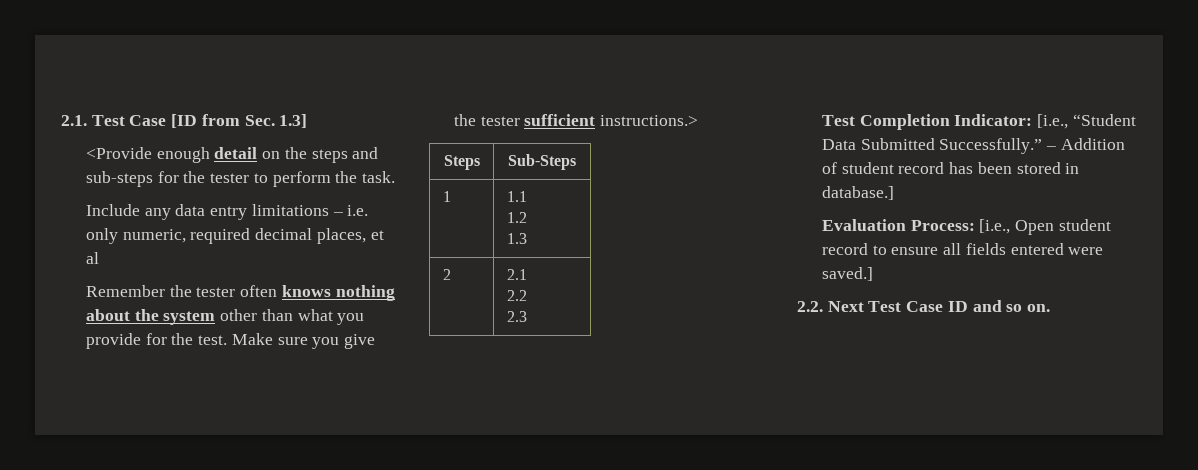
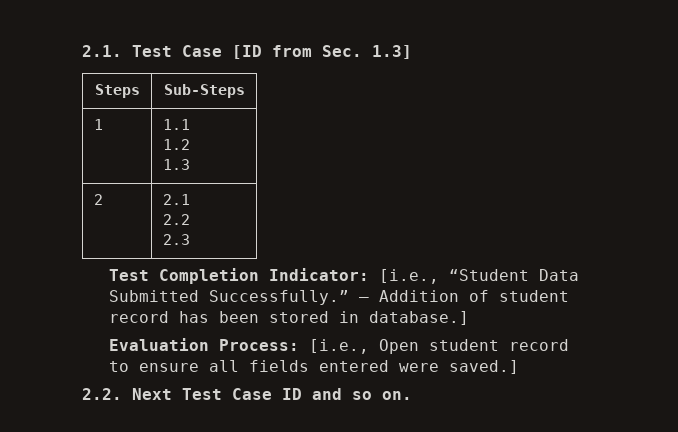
[85,147,379,163] [85,171,395,187] [85,204,369,220] [85,228,384,244] [85,252,99,264] [85,285,395,301] [85,309,365,325] [85,333,375,349] [453,114,699,126] // <Provide enough detail on the steps and sub-steps for the tester to perform the task. // Include any data entry limitations – i.e. only numeric, required decimal places, et al // Remember the tester often knows nothing about the system other than what you provide for the test. Make sure you give the tester sufficient instructions.> -> (412, 52) none

